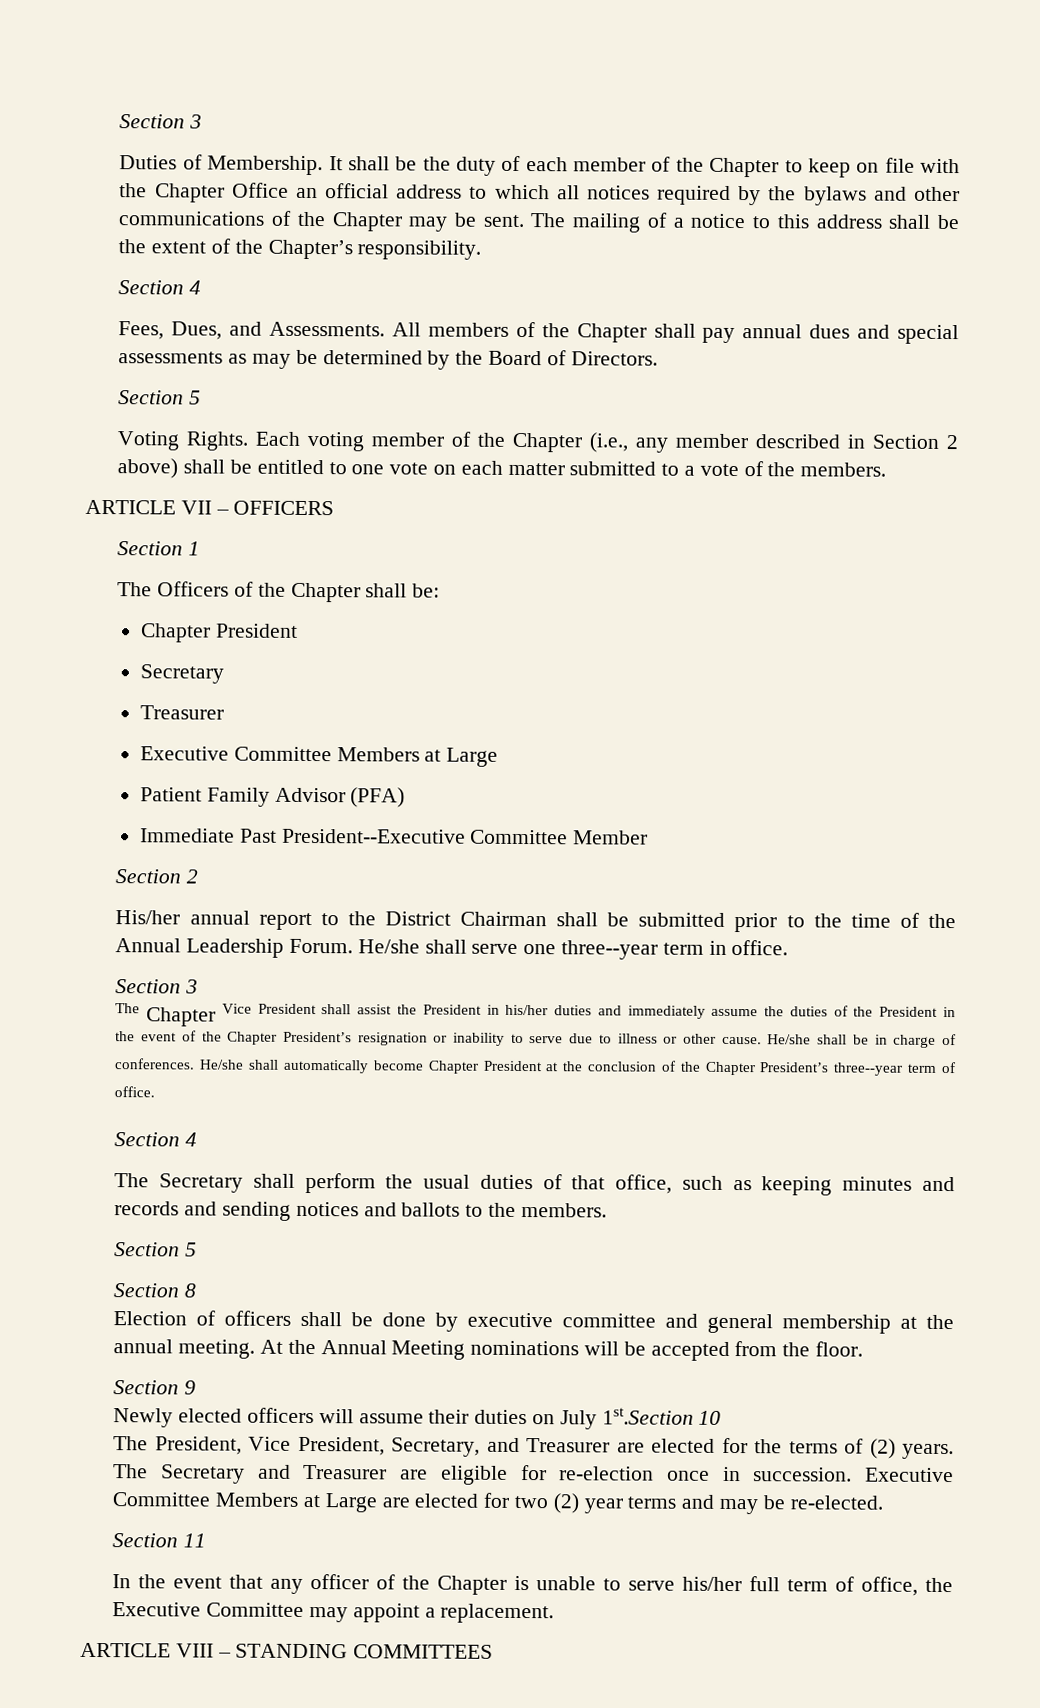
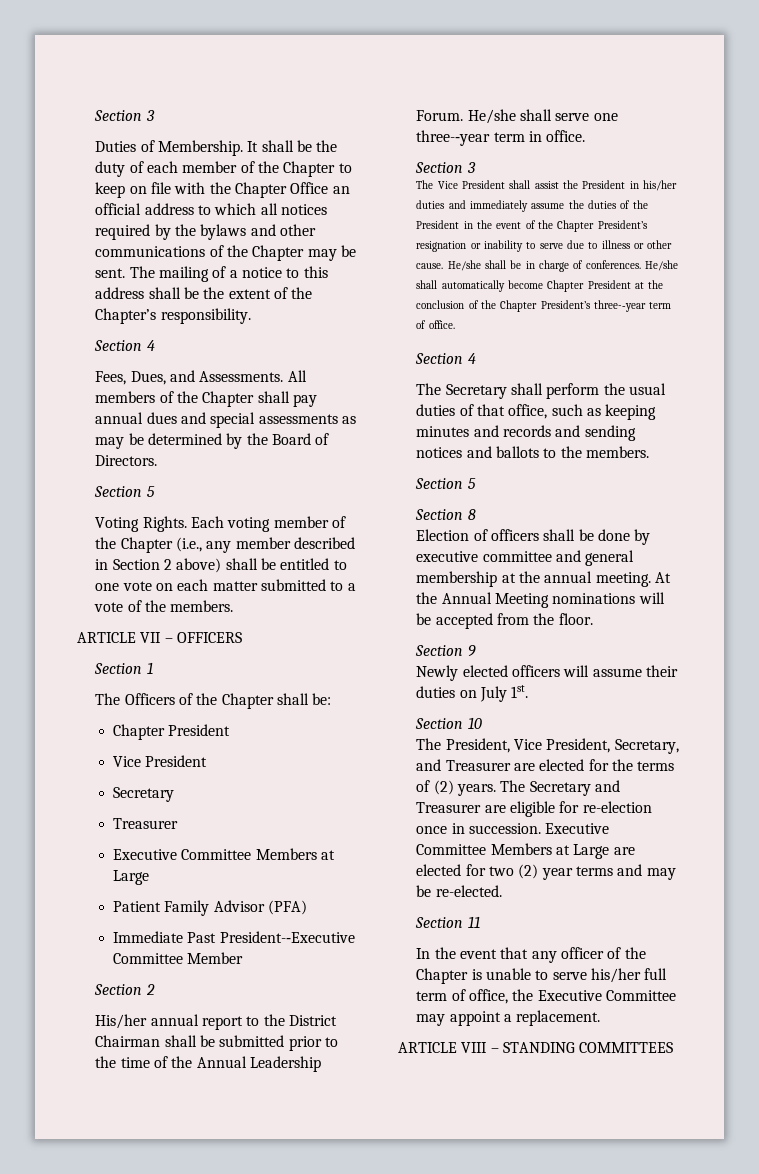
(298, 630) none -> [112,755,208,767] // Vice President
[146,1007,217,1027] Chapter -> (434, 184) none
[601,1407,694,1425] 1st.Section -> [511,685,529,698] [415,718,464,729] 1st. // Section

